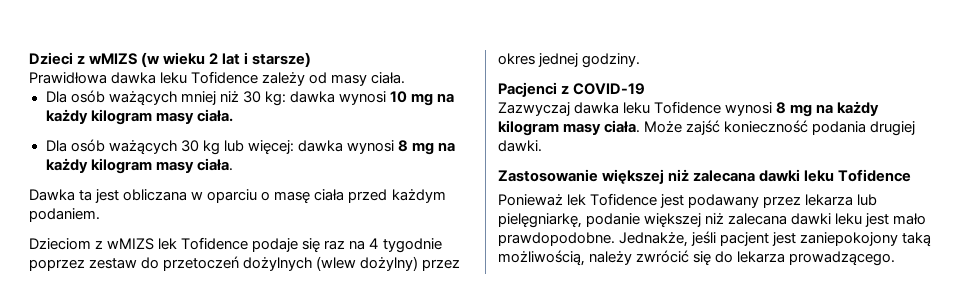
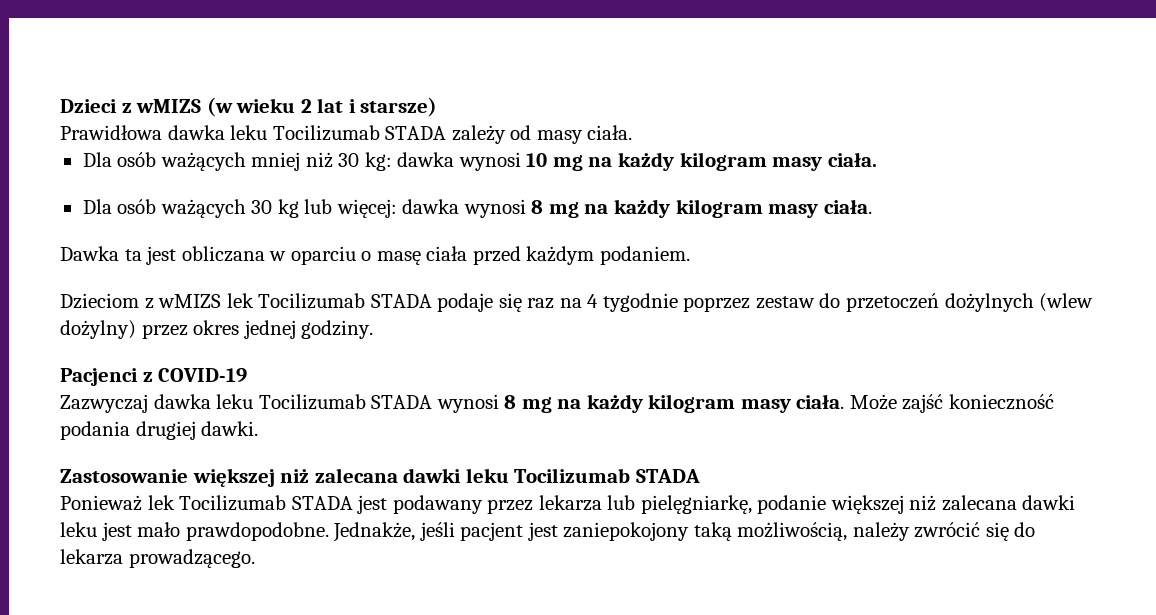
[191,71,259,84] Tofidence -> [272,125,447,141] Tocilizumab STADA
[181,237,249,250] Tofidence -> [258,293,432,309] Tocilizumab STADA
[654,101,722,114] Tofidence -> [258,394,433,410] Tocilizumab STADA
[838,169,912,182] Tofidence -> [514,468,700,483] Tocilizumab STADA
[590,193,658,206] Tofidence -> [179,495,353,511] Tocilizumab STADA

